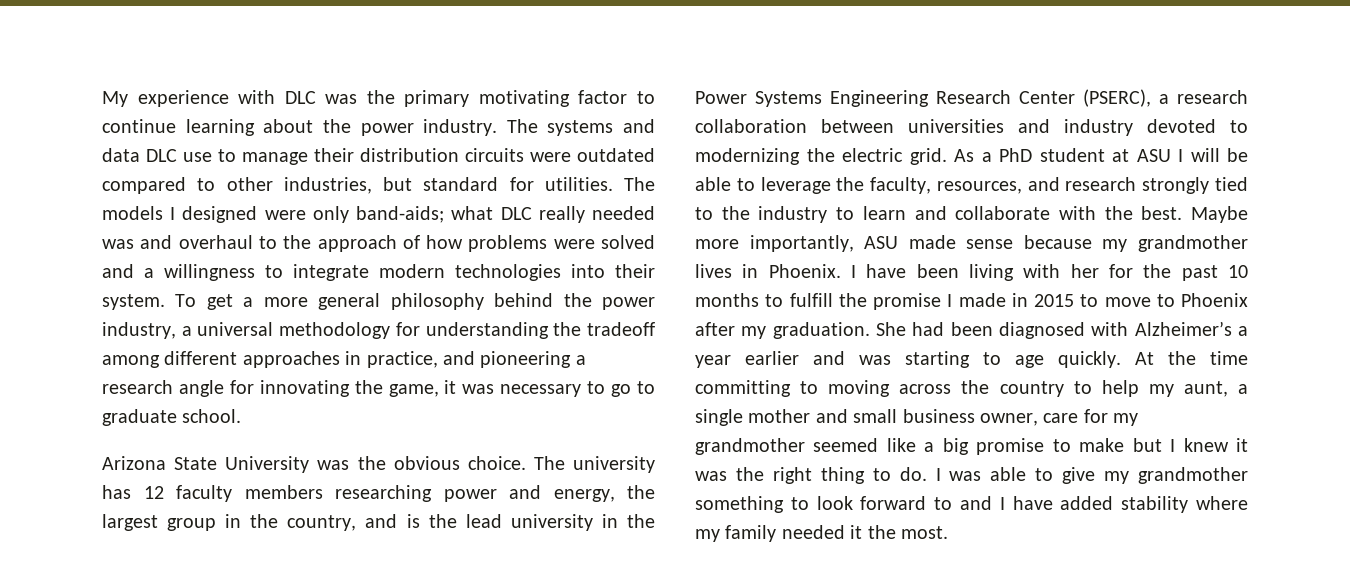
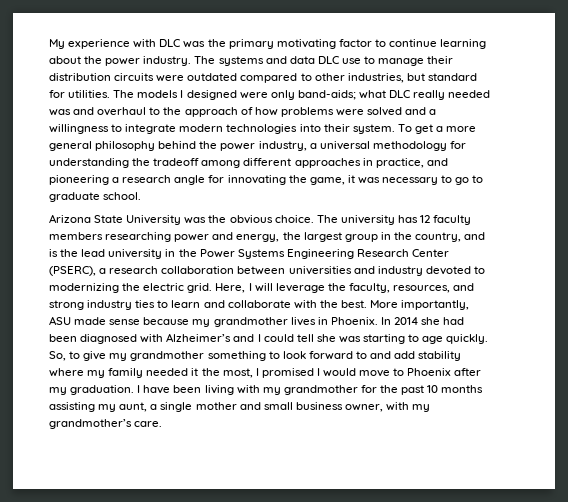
[954,148,1248,162] [695,177,755,191] As a PhD student at ASU I will be able to -> [215,283,273,293] Here, I will
[1065,177,1248,194] [695,206,828,223] research strongly tied to the industry -> [49,300,156,310] strong industry ties
[1191,206,1248,223] [695,239,739,249] Maybe more -> [370,300,399,308] More
[851,264,1248,281] [695,293,1248,310] [695,322,906,339] I have been living with her for the past 10 months to fulfill the promise I made in 2015 to move to Phoenix after my graduation. She -> [380,317,441,325] In 2014 she
[1238,326,1248,336] [695,351,845,368] a year earlier and -> [233,334,336,342] and I could tell she
[1135,351,1248,365] [695,380,1248,397] [695,409,1139,426] [695,438,1248,455] [695,467,1027,484] At the time committing to moving across the country to help my aunt, a single mother and small business owner, care for my grandmother seemed like a big promise to make but I knew it was the right thing to do. I was able -> [49,351,66,361] So,
[999,496,1114,510] I have added -> [394,351,416,359] add
[901,526,948,539] most. -> [222,368,482,378] [49,385,484,395] [49,402,431,412] [49,419,163,429] most, I promised I would move to Phoenix after my graduation. I have been living with my grandmother for the past 10 months assisting my aunt, a single mother and small business owner, with my grandmother’s care.

